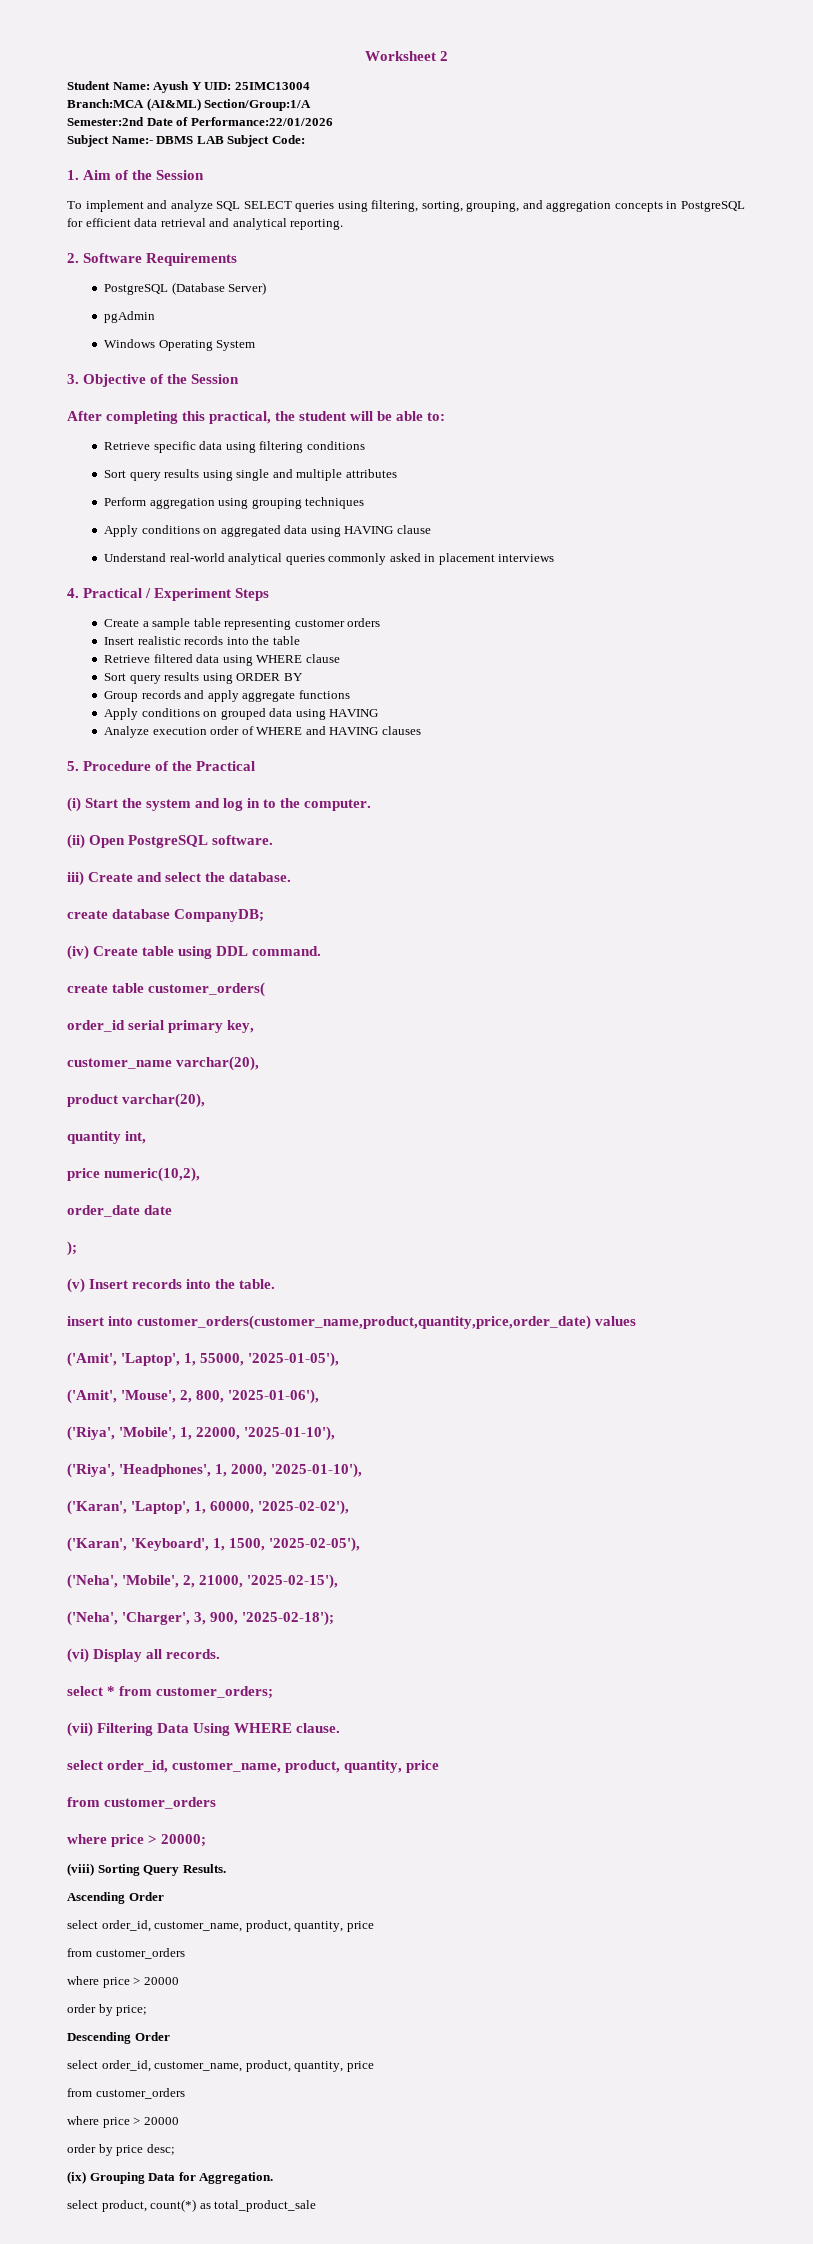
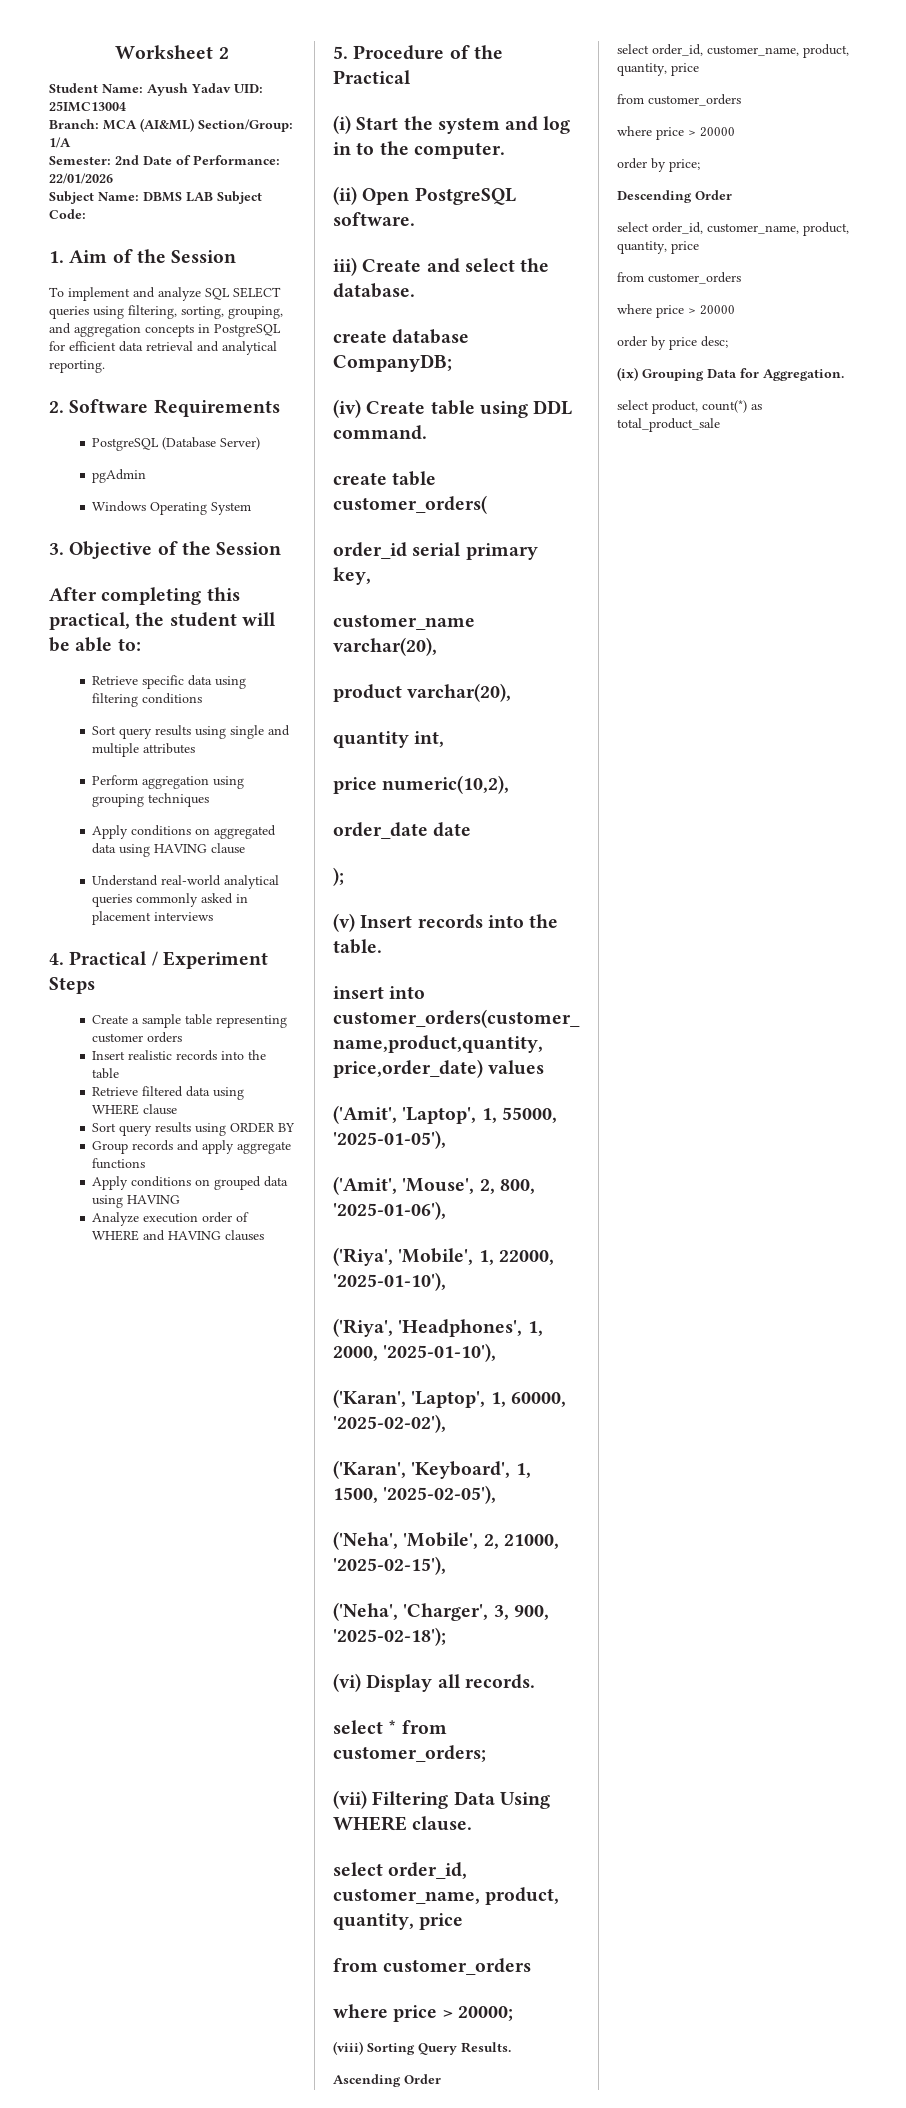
[191,82,202,90] Y -> [191,83,231,93] Yadav
[67,98,312,111] [67,117,333,126] [67,135,153,147] Branch:MCA (AI&ML) Section/Group:1/A // Semester:2nd Date of Performance:22/01/2026 // Subject Name:- -> [49,118,293,132] [49,137,71,148] [49,155,280,165] [49,173,113,184] [49,191,139,204] Branch: MCA (AI&ML) Section/Group: 1/A // Semester: 2nd Date of Performance: 22/01/2026 // Subject Name:

